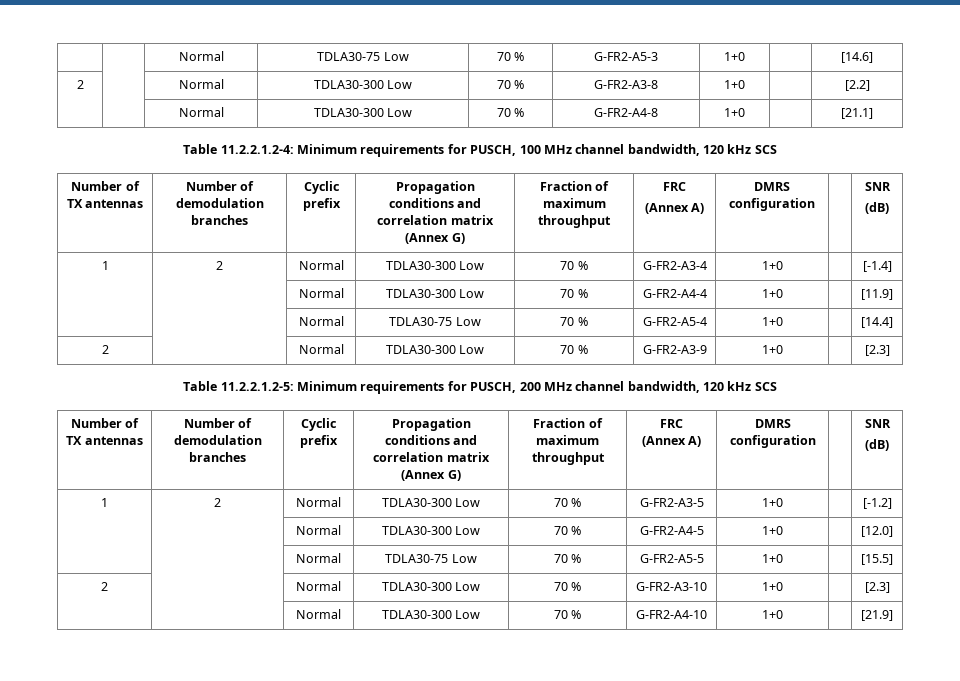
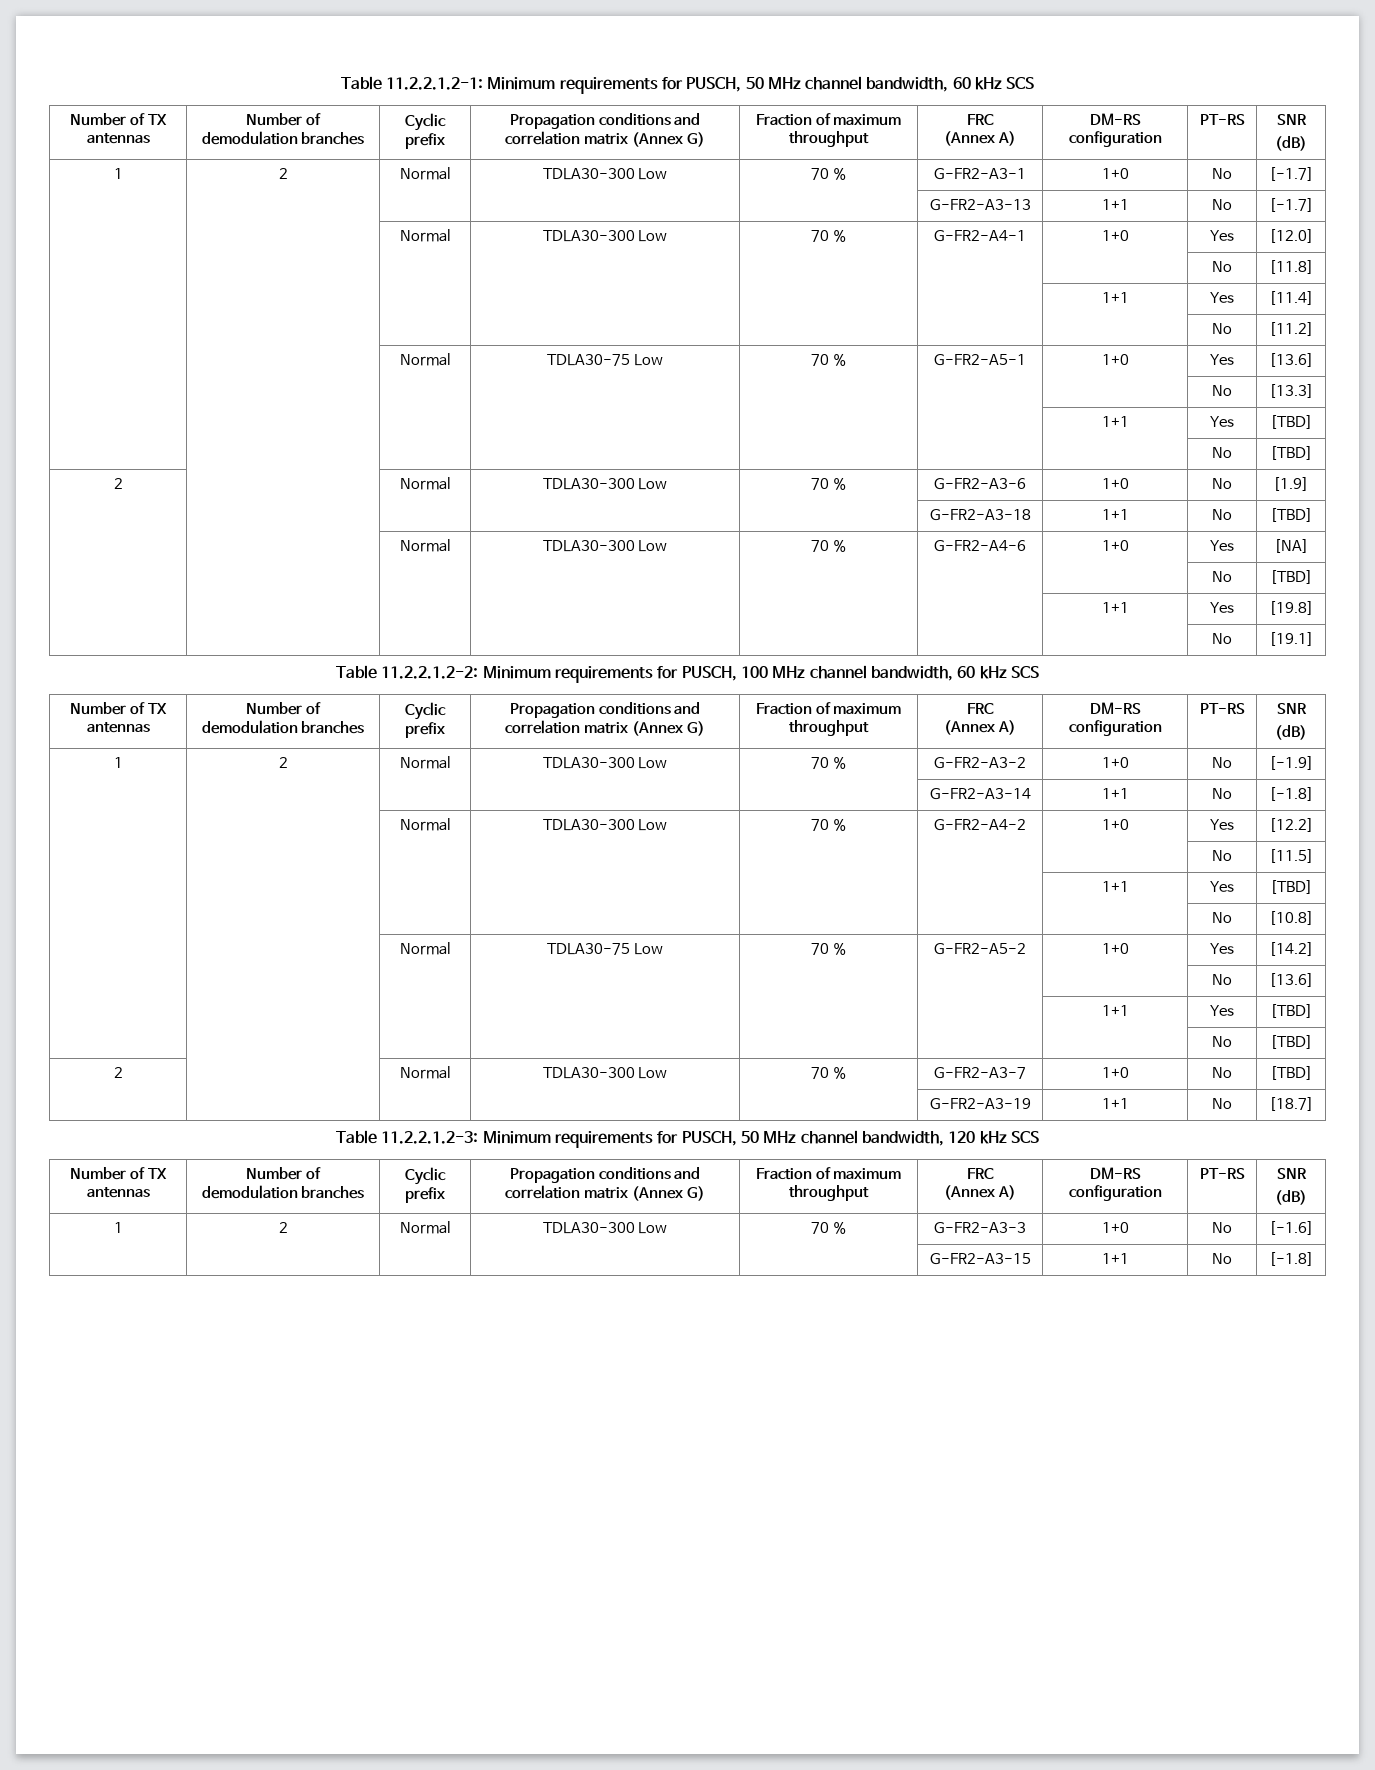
[178,51,224,61] [317,52,409,61] [496,52,525,61] [594,52,658,61] [724,52,745,61] [841,52,873,63] [76,80,84,89] [178,79,224,89] [313,80,413,89] [496,80,525,89] [594,80,658,89] [724,80,745,89] [844,80,870,91] [178,107,224,117] [313,108,413,117] [496,108,525,117] [594,108,658,117] [724,108,745,117] [841,108,873,119] [183,144,294,154] | | Normal | TDLA30-75 Low | 70 % | G-FR2-A5-3 | 1+0 | | [14.6] // 2 | | Normal | TDLA30-300 Low | 70 % | G-FR2-A3-8 | 1+0 | | [2.2] // | | Normal | TDLA30-300 Low | 70 % | G-FR2-A4-8 | 1+0 | | [21.1] // Table 11.2.2.1.2-4: -> [340,76,1035,94] [70,113,167,126] [86,133,150,144] [246,113,321,126] [201,131,365,145] [405,113,446,131] [405,133,445,149] [509,113,701,129] [505,131,705,147] [755,113,902,126] [789,131,869,147] [966,114,994,125] [944,131,1016,146] [1089,113,1141,125] [1068,131,1162,147] [1199,114,1245,125] [1276,114,1307,125] [1275,136,1307,151] [113,168,123,179] [278,168,288,179] [399,167,451,180] [542,168,668,180] [811,167,846,180] [934,168,1026,180] [1101,168,1129,179] [1212,168,1232,179] [1268,167,1314,181] [929,199,1031,211] [1101,199,1129,210] [1212,199,1232,210] [1268,198,1314,212] [399,229,451,242] [542,230,668,242] [811,229,846,242] [934,230,1026,242] [1101,230,1129,241] [1210,230,1235,241] [1268,229,1314,243] [1212,261,1232,272] [1268,260,1314,274] [1101,292,1129,303] [1210,292,1235,303] [1268,291,1314,305] [1212,323,1232,334] [1268,322,1314,336] [399,353,451,366] [547,354,663,366] [811,353,846,366] [934,354,1026,366] [1101,354,1129,365] [1210,354,1235,365] [1268,353,1314,367] [1212,385,1232,396] [1268,384,1314,398] [1101,416,1129,427] [1210,416,1235,427] [1269,415,1313,429] [1212,447,1232,458] [1269,446,1313,460] [113,478,123,489] [399,477,451,490] [542,478,668,490] [811,477,846,490] [934,478,1026,490] [1101,478,1129,489] [1212,478,1232,489] [1273,477,1309,491] [929,509,1031,521] [1101,509,1129,520] [1212,509,1232,520] [1269,508,1313,522] [399,539,451,552] [542,540,668,552] [811,539,846,552] [934,540,1026,552] [1101,540,1129,551] [1210,540,1235,551] [1273,539,1309,553] [1212,571,1232,582] [1269,570,1313,584] [1101,602,1129,613] [1210,602,1235,613] [1268,601,1314,615] [1212,633,1232,644] [1268,632,1314,646] [336,665,479,679] Table 11.2.2.1.2-1: Minimum requirements for PUSCH, 50 MHz channel bandwidth, 60 kHz SCS // Number of TX antennas | Number of demodulation branches | Cyclic prefix | Propagation conditions and correlation matrix (Annex G) | Fraction of maximum throughput | FRC // (Annex A) | DM-RS configuration | PT-RS | SNR // (dB) // 1 | 2 | Normal | TDLA30-300 Low | 70 % | G-FR2-A3-1 | 1+0 | No | [-1.7] // | | | | | G-FR2-A3-13 | 1+1 | No | [-1.7] // | | Normal | TDLA30-300 Low | 70 % | G-FR2-A4-1 | 1+0 | Yes | [12.0] // | | | | | | | No | [11.8] // | | | | | | 1+1 | Yes | [11.4] // | | | | | | | No | [11.2] // | | Normal | TDLA30-75 Low | 70 % | G-FR2-A5-1 | 1+0 | Yes | [13.6] // | | | | | | | No | [13.3] // | | | | | | 1+1 | Yes | [TBD] // | | | | | | | No | [TBD] // 2 | | Normal | TDLA30-300 Low | 70 % | G-FR2-A3-6 | 1+0 | No | [1.9] // | | | | | G-FR2-A3-18 | 1+1 | No | [TBD] // | | Normal | TDLA30-300 Low | 70 % | G-FR2-A4-6 | 1+0 | Yes | [NA] // | | | | | | | No | [TBD] // | | | | | | 1+1 | Yes | [19.8] // | | | | | | | No | [19.1] // Table 11.2.2.1.2-2:
(700, 150) none -> [957,666,1039,679] [70,702,167,715] [86,722,150,733] [246,702,321,715] [201,720,365,734] [405,702,446,720] [405,722,445,738] [509,702,701,718] [505,720,705,736] [755,702,902,715] [789,720,869,736] [966,703,994,714] [944,720,1016,735] [1089,702,1141,714] [1068,720,1162,736] [1199,703,1245,714] [1276,703,1307,714] [1275,725,1307,740] [113,757,123,768] [278,757,288,768] [399,756,451,769] [542,757,668,769] [811,756,846,769] [934,757,1026,769] [1101,757,1129,768] [1212,757,1232,768] [1268,756,1314,770] [929,788,1031,800] [1101,788,1129,799] [1212,788,1232,799] [1268,787,1314,801] [399,818,451,831] [542,819,668,831] [811,818,846,831] [934,819,1026,831] [1101,819,1129,830] [1210,819,1235,830] [1268,818,1314,832] [1212,850,1232,861] [1268,849,1314,863] [1101,881,1129,892] [1210,881,1235,892] [1269,880,1313,894] [1212,912,1232,923] [1268,911,1314,925] [399,942,451,955] [547,943,663,955] [811,942,846,955] [934,943,1026,955] [1101,943,1129,954] [1210,943,1235,954] [1268,942,1314,956] [1212,974,1232,985] [1268,973,1314,987] [1101,1005,1129,1016] [1210,1005,1235,1016] [1269,1004,1313,1018] [1212,1036,1232,1047] [1269,1035,1313,1049] [113,1067,123,1078] [399,1066,451,1079] [542,1067,668,1079] [811,1066,846,1079] [934,1067,1026,1079] [1101,1067,1129,1078] [1212,1067,1232,1078] [1269,1066,1313,1080] [929,1098,1031,1110] [1101,1098,1129,1109] [1212,1098,1232,1109] [1268,1097,1314,1111] [336,1130,944,1148] 60 kHz SCS // Number of TX antennas | Number of demodulation branches | Cyclic prefix | Propagation conditions and correlation matrix (Annex G) | Fraction of maximum throughput | FRC // (Annex A) | DM-RS configuration | PT-RS | SNR // (dB) // 1 | 2 | Normal | TDLA30-300 Low | 70 % | G-FR2-A3-2 | 1+0 | No | [-1.9] // | | | | | G-FR2-A3-14 | 1+1 | No | [-1.8] // | | Normal | TDLA30-300 Low | 70 % | G-FR2-A4-2 | 1+0 | Yes | [12.2] // | | | | | | | No | [11.5] // | | | | | | 1+1 | Yes | [TBD] // | | | | | | | No | [10.8] // | | Normal | TDLA30-75 Low | 70 % | G-FR2-A5-2 | 1+0 | Yes | [14.2] // | | | | | | | No | [13.6] // | | | | | | 1+1 | Yes | [TBD] // | | | | | | | No | [TBD] // 2 | | Normal | TDLA30-300 Low | 70 % | G-FR2-A3-7 | 1+0 | No | [TBD] // | | | | | G-FR2-A3-19 | 1+1 | No | [18.7] // Table 11.2.2.1.2-3: Minimum requirements for PUSCH, 50 MHz channel bandwidth,
[754,182,790,191] [729,198,815,211] [864,182,891,191] [865,202,889,214] [101,261,109,270] [216,261,223,270] [298,260,344,270] [385,261,485,270] [560,261,588,270] [642,261,707,270] [761,261,783,270] [862,261,892,272] [298,288,344,298] [385,289,485,298] [560,289,588,298] [642,289,707,298] [761,289,783,298] [861,289,893,300] [298,316,344,326] [389,317,481,326] [560,317,588,326] [642,317,707,326] [761,317,783,326] [861,317,893,328] [101,345,109,354] [298,344,344,354] [385,345,485,354] [560,345,588,354] [642,345,707,354] [761,345,783,354] [864,345,890,356] [183,381,777,394] [70,418,140,428] [66,436,143,445] [183,418,253,428] [173,435,262,445] [189,452,246,462] [301,418,337,431] [300,435,338,448] [391,418,471,431] [384,435,478,445] [373,452,490,462] [401,470,461,481] [533,418,603,428] [536,435,599,445] [531,452,605,465] [660,419,683,428] [641,436,702,447] [754,419,791,428] [729,435,816,448] [864,419,891,428] [865,439,889,451] [101,498,108,507] [214,498,221,507] [296,497,341,507] [381,498,481,507] [553,498,582,507] [639,498,704,507] [762,498,783,507] [862,498,892,509] [296,525,341,535] [381,526,481,535] [553,526,582,535] [639,526,704,535] [762,526,783,535] [861,526,893,537] [296,553,341,563] [385,554,477,563] [553,554,582,563] [639,554,704,563] [762,554,783,563] [861,554,893,565] [101,582,108,591] [296,581,341,591] [381,582,481,591] [553,582,582,591] [636,582,707,591] [762,582,783,591] [864,582,890,593] [296,609,341,619] [381,610,481,619] [553,610,582,619] [636,610,707,619] [762,610,783,619] [861,610,893,621] DMRS configuration | | SNR // (dB) // 1 | 2 | Normal | TDLA30-300 Low | 70 % | G-FR2-A3-4 | 1+0 | | [-1.4] // | | Normal | TDLA30-300 Low | 70 % | G-FR2-A4-4 | 1+0 | | [11.9] // | | Normal | TDLA30-75 Low | 70 % | G-FR2-A5-4 | 1+0 | | [14.4] // 2 | | Normal | TDLA30-300 Low | 70 % | G-FR2-A3-9 | 1+0 | | [2.3] // Table 11.2.2.1.2-5: Minimum requirements for PUSCH, 200 MHz channel bandwidth, 120 kHz SCS // Number of TX antennas | Number of demodulation branches | Cyclic prefix | Propagation conditions and correlation matrix (Annex G) | Fraction of maximum throughput | FRC // (Annex A) | DMRS configuration | | SNR // (dB) // 1 | 2 | Normal | TDLA30-300 Low | 70 % | G-FR2-A3-5 | 1+0 | | [-1.2] // | | Normal | TDLA30-300 Low | 70 % | G-FR2-A4-5 | 1+0 | | [12.0] // | | Normal | TDLA30-75 Low | 70 % | G-FR2-A5-5 | 1+0 | | [15.5] // 2 | | Normal | TDLA30-300 Low | 70 % | G-FR2-A3-10 | 1+0 | | [2.3] // | | Normal | TDLA30-300 Low | 70 % | G-FR2-A4-10 | 1+0 | | [21.9] -> [1089,1167,1141,1179] [1068,1185,1162,1201] [1199,1168,1245,1179] [1276,1168,1307,1179] [1275,1190,1307,1205] [113,1222,123,1233] [278,1222,288,1233] [399,1221,451,1234] [542,1222,668,1234] [811,1221,846,1234] [934,1222,1026,1234] [1101,1222,1129,1233] [1212,1222,1232,1233] [1268,1221,1314,1235] [929,1253,1031,1265] [1101,1253,1129,1264] [1212,1253,1232,1264] [1268,1252,1314,1266] DM-RS configuration | PT-RS | SNR // (dB) // 1 | 2 | Normal | TDLA30-300 Low | 70 % | G-FR2-A3-3 | 1+0 | No | [-1.6] // | | | | | G-FR2-A3-15 | 1+1 | No | [-1.8]

